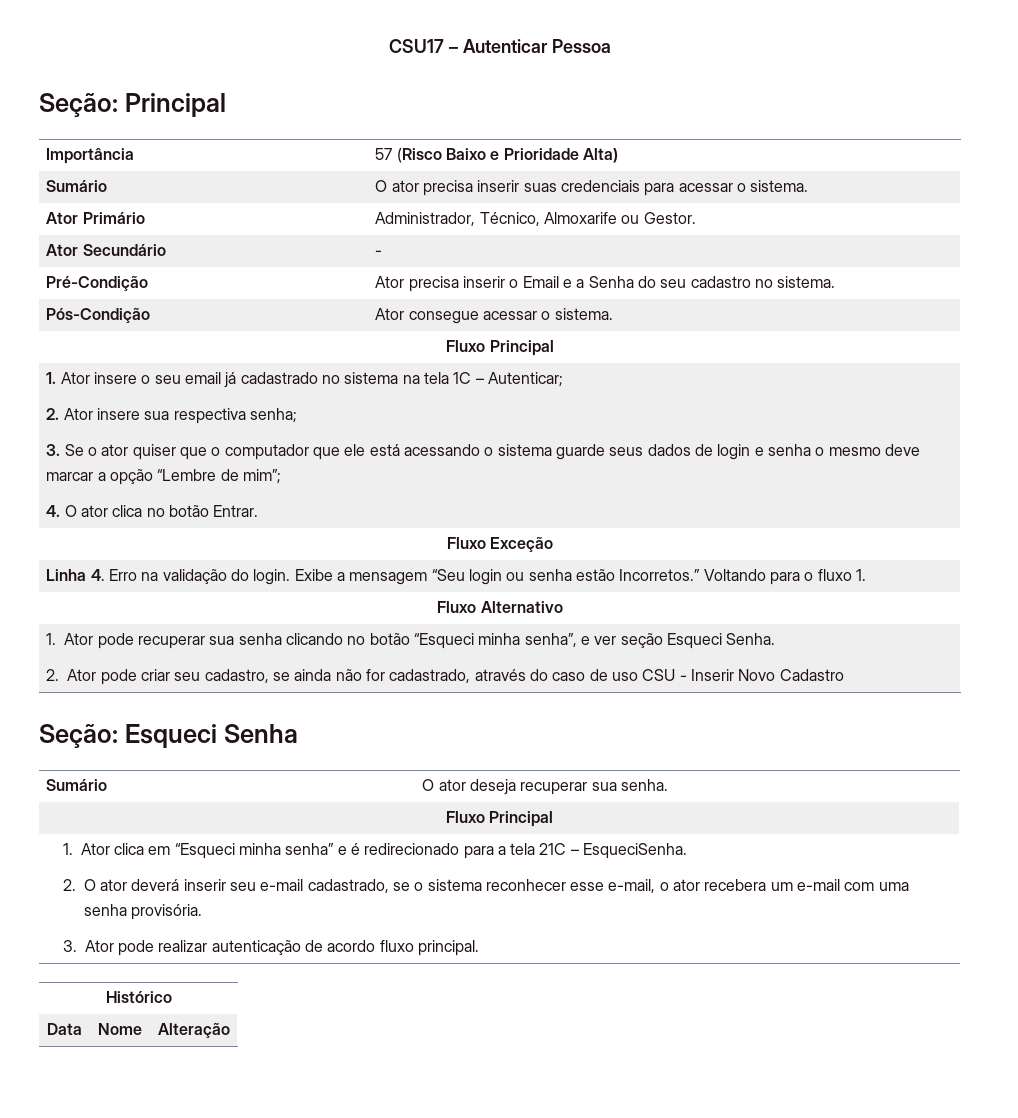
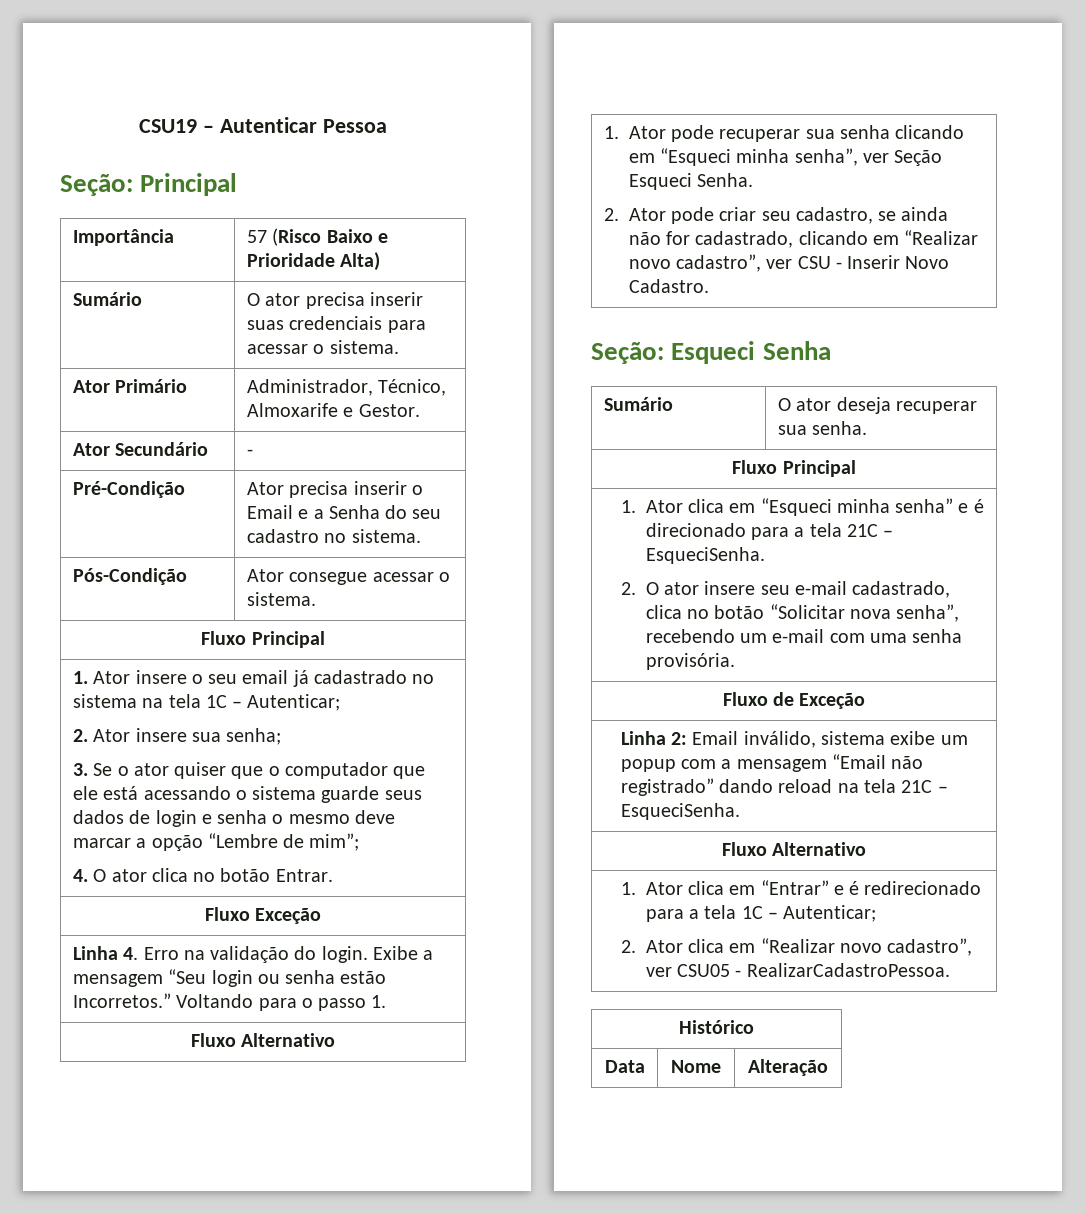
[389,39,444,53] CSU17 -> [139,119,198,133] CSU19
[621,215,640,224] ou -> [343,407,354,417] e
[173,408,246,424] respectiva -> (221, 737) none
[817,569,852,581] fluxo -> [318,998,367,1011] passo
[347,633,410,645] no botão -> [628,153,655,163] em
[580,633,663,648] e ver seção -> [862,150,943,166] ver Seção
[474,669,638,681] através do caso de uso -> [798,230,979,245] [628,254,793,272] clicando em “Realizar novo cadastro”, ver
[779,669,844,681] Cadastro -> [628,279,709,293] Cadastro.
[364,843,460,855] redirecionado -> [645,523,746,537] direcionado
[131,879,226,891] deverá inserir -> [704,581,756,595] insere
[392,879,767,893] se o sistema reconhecer esse e-mail, o ator recebera -> [645,604,960,622] [645,629,735,643] clica no botão “Solicitar nova senha”, recebendo
[62,940,479,956] // 3. Ator pode realizar autenticação de acordo fluxo principal. -> [722,692,866,709] [620,731,968,748] [620,754,924,772] [620,778,948,796] [620,803,740,820] [721,842,867,856] [620,880,982,895] [645,905,877,922] [620,938,973,956] [645,963,950,977] // Fluxo de Exceção // Linha 2: Email inválido, sistema exibe um popup com a mensagem “Email não registrado” dando reload na tela 21C – EsqueciSenha. // Fluxo Alternativo // 1. Ator clica em “Entrar” e é redirecionado para a tela 1C – Autenticar; // 2. Ator clica em “Realizar novo cadastro”, ver CSU05 - RealizarCadastroPessoa.

